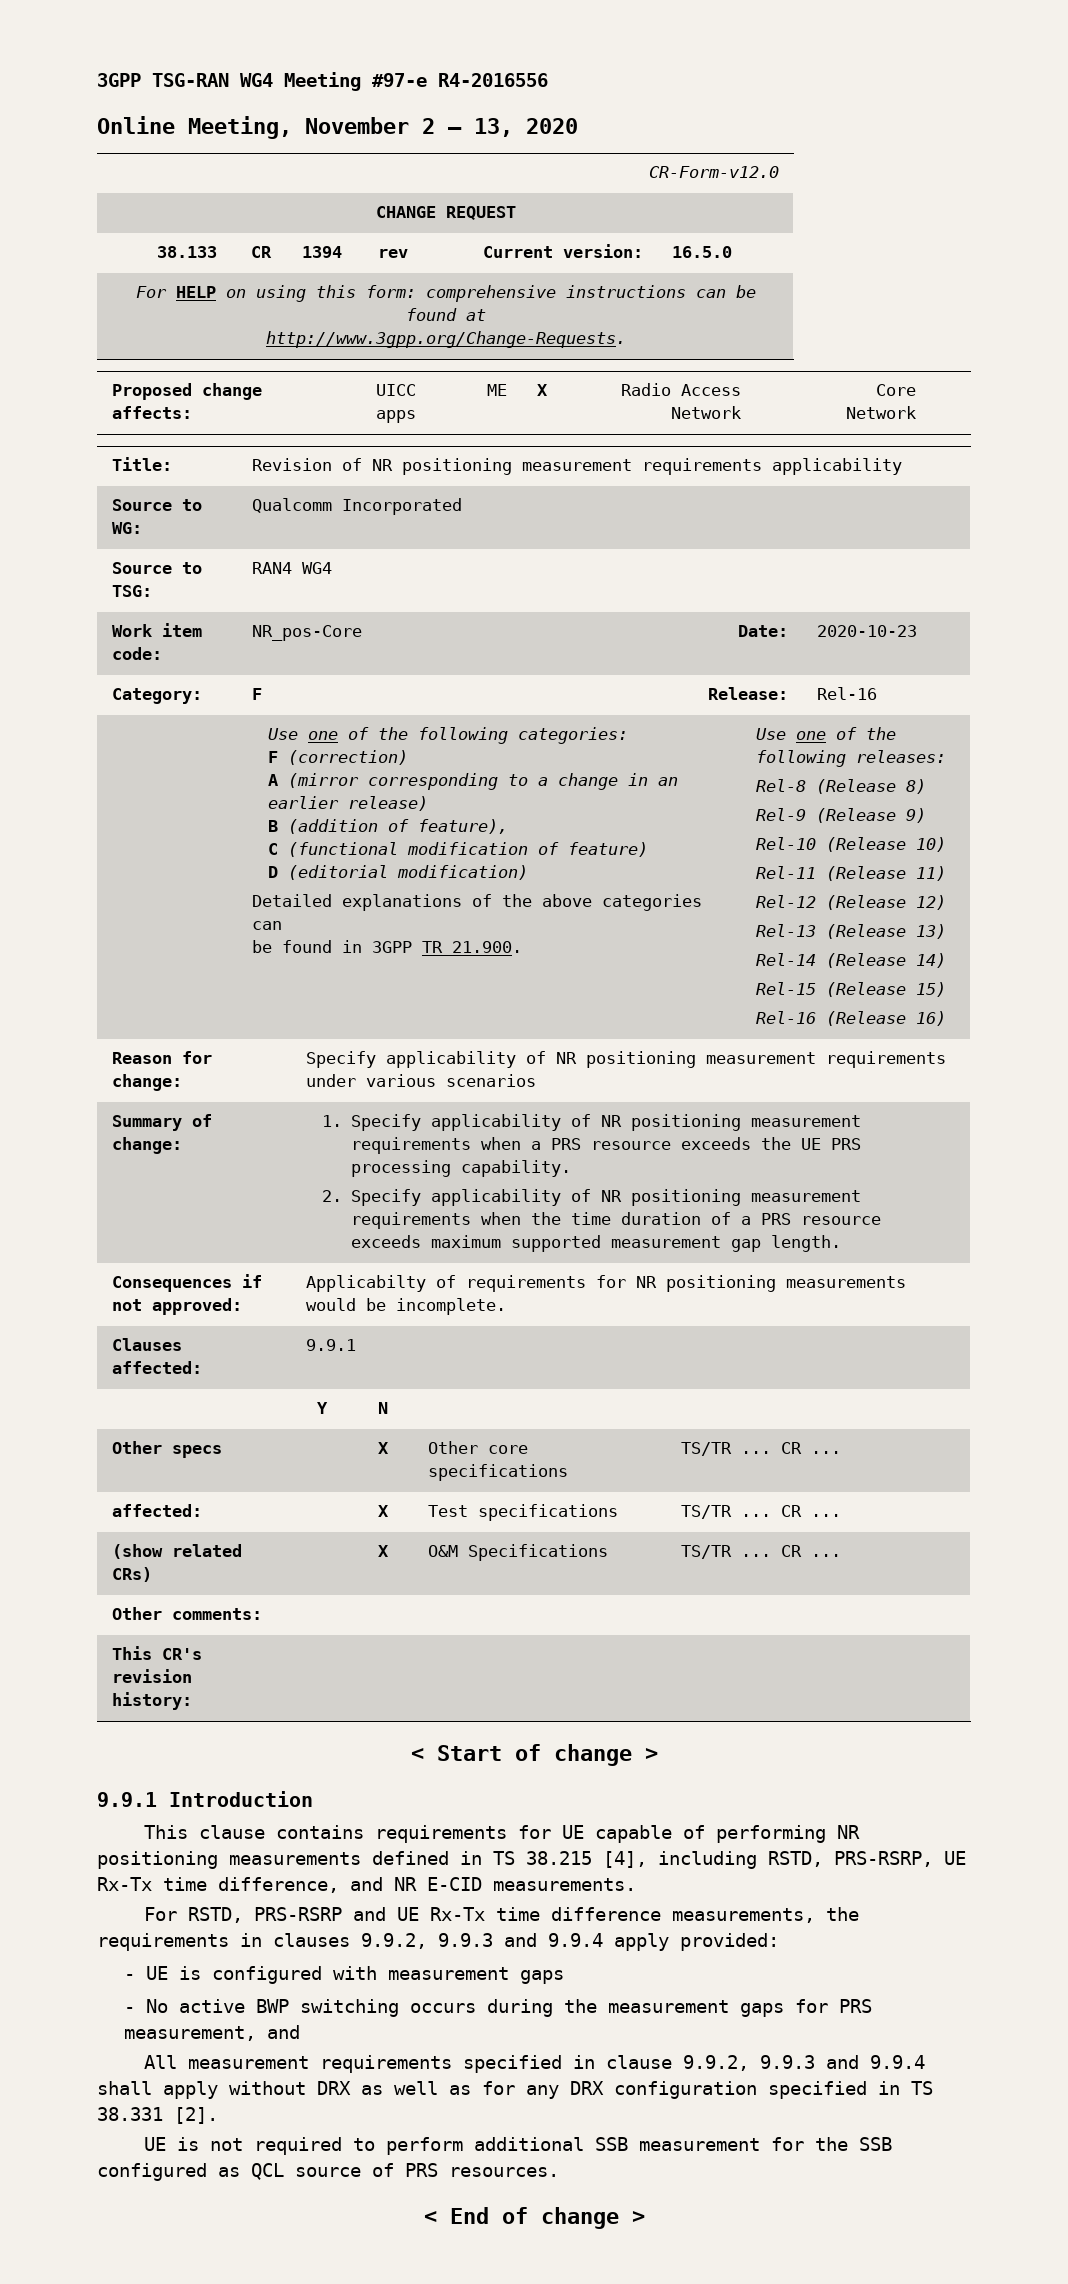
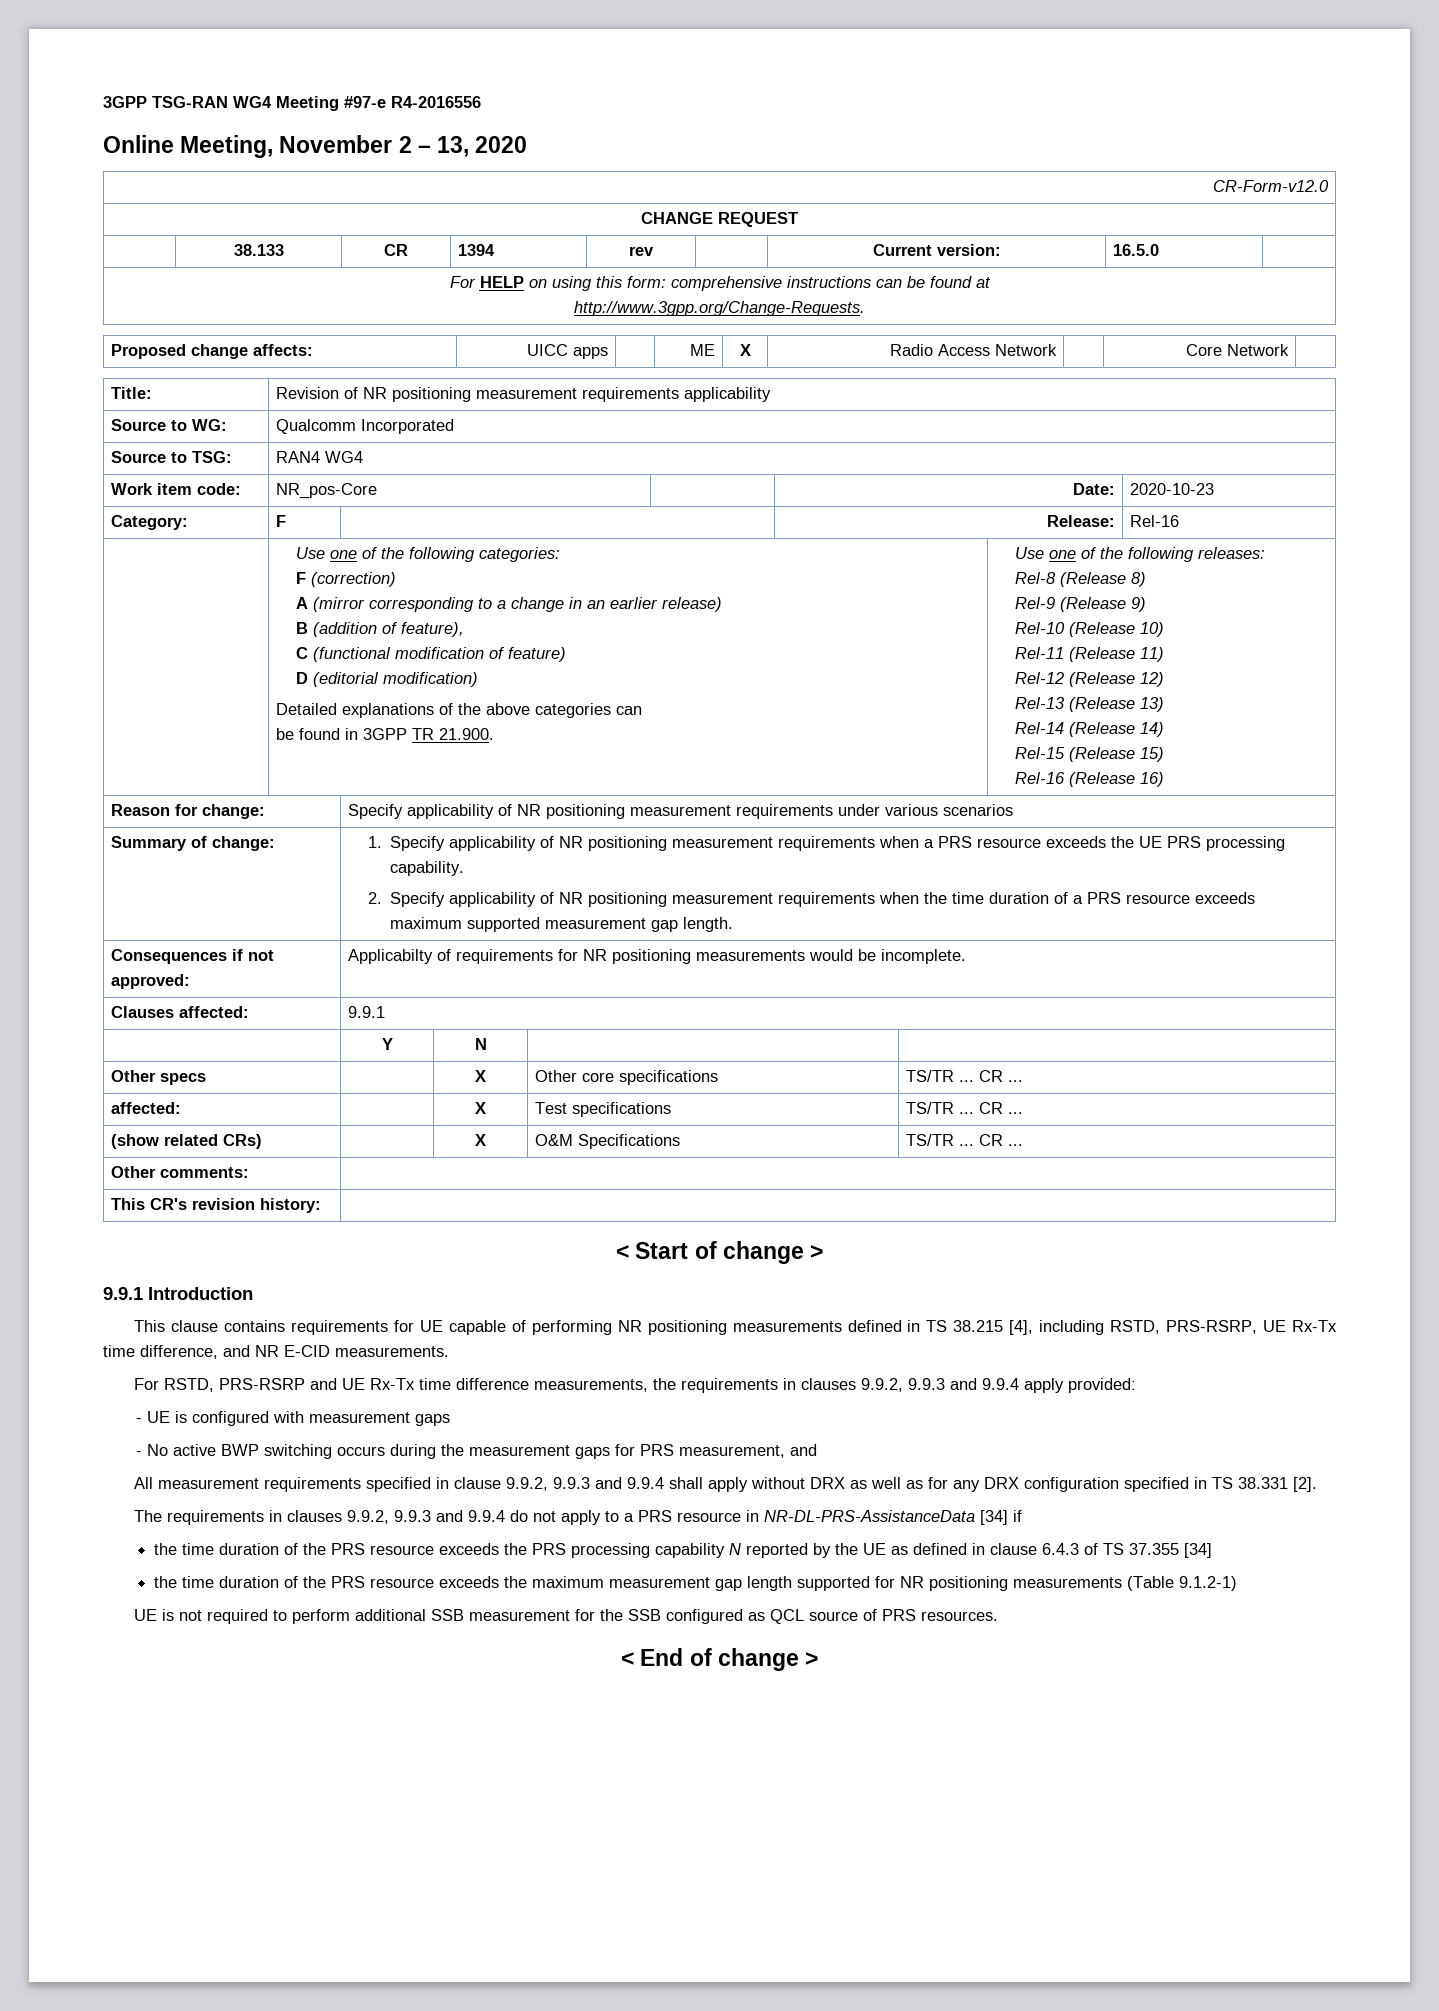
(218, 2115) none -> [134,1510,1023,1525] [154,1543,1213,1558] [154,1576,1238,1591] // The requirements in clauses 9.9.2, 9.9.3 and 9.9.4 do not apply to a PRS resource in NR-DL-PRS-AssistanceData [34] if // the time duration of the PRS resource exceeds the PRS processing capability N reported by the UE as defined in clause 6.4.3 of TS 37.355 [34] // the time duration of the PRS resource exceeds the maximum measurement gap length supported for NR positioning measurements (Table 9.1.2-1)

